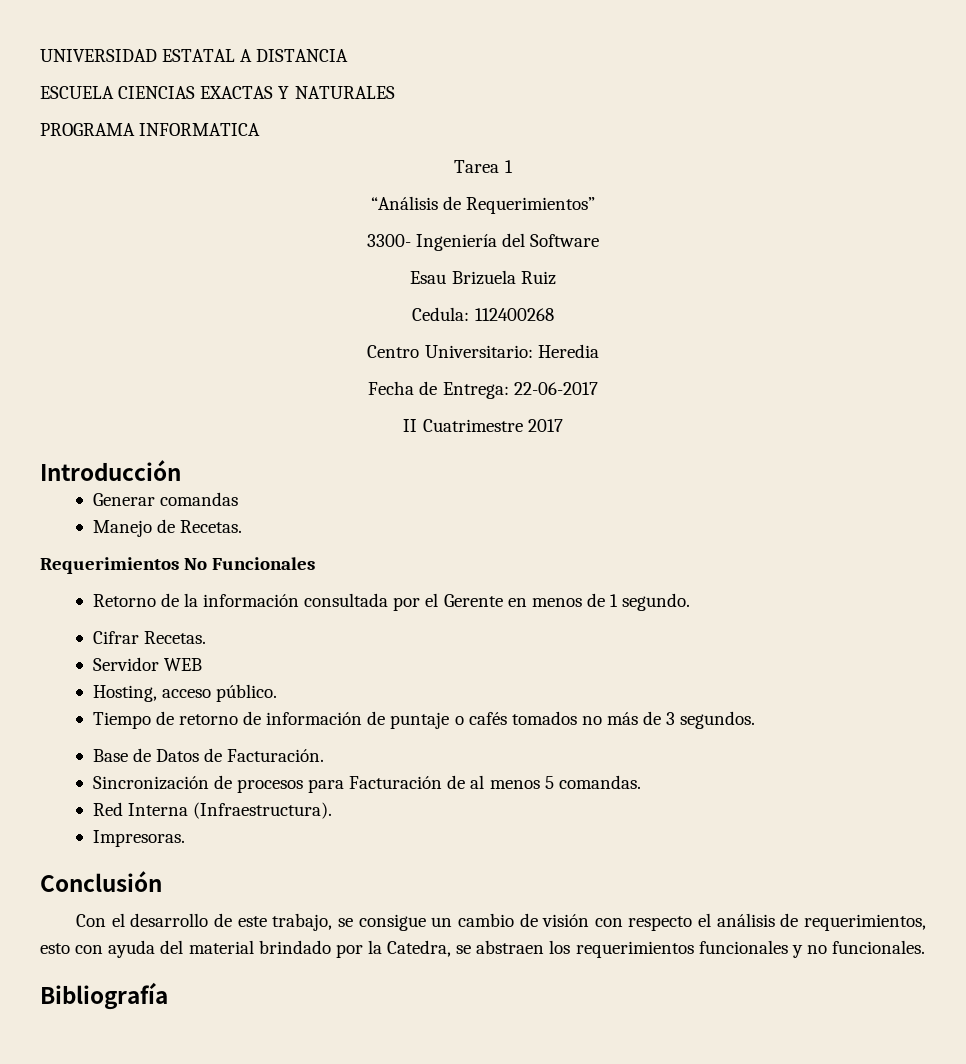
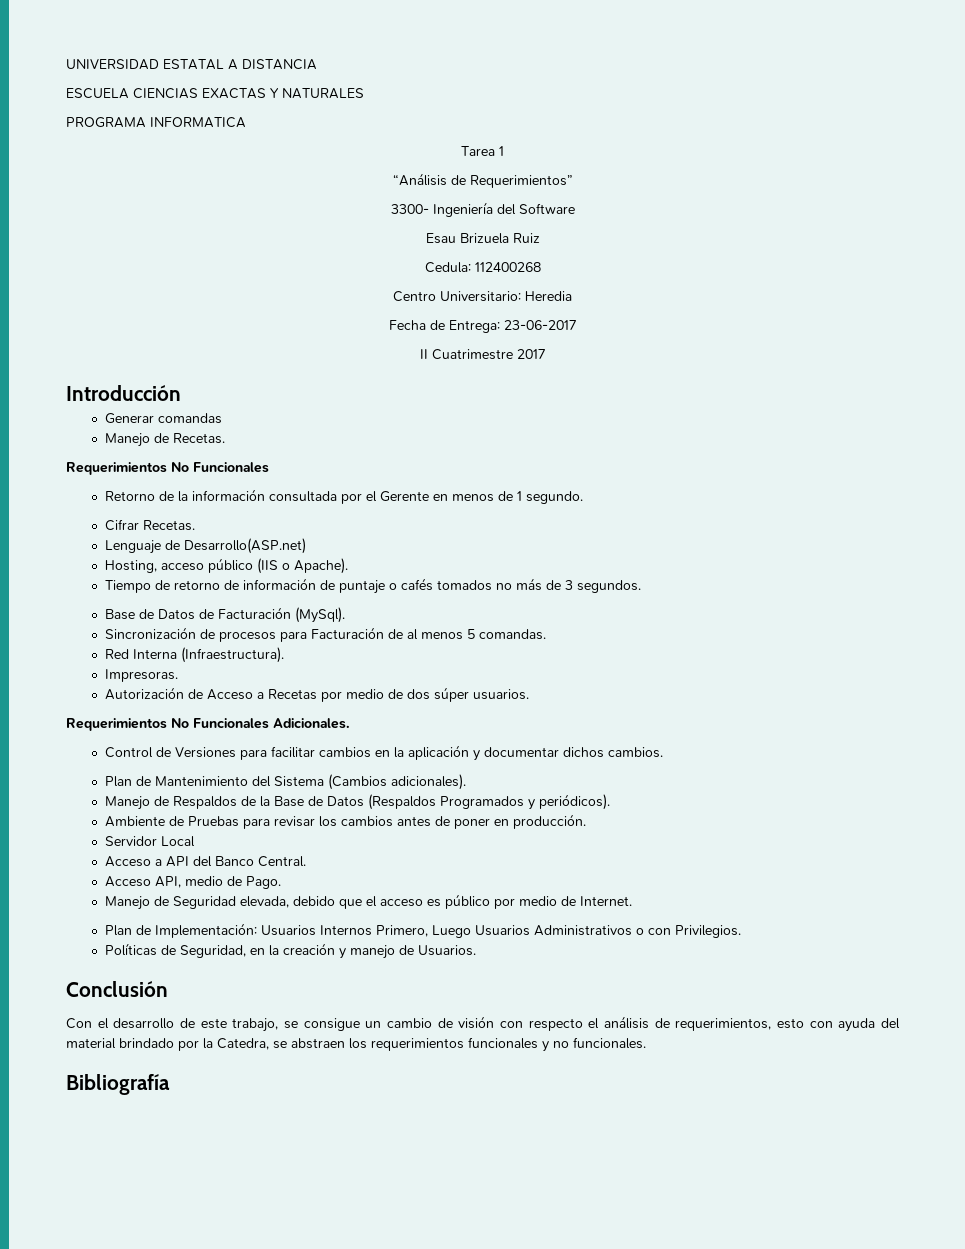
[513,382,598,395] 22-06-2017 -> [503,320,577,330] 23-06-2017
[92,657,202,671] Servidor WEB -> [104,538,306,554] Lenguaje de Desarrollo(ASP.net)
[215,684,277,702] público. -> [207,558,348,574] público (IIS o Apache).
[227,749,325,762] Facturación. -> [217,607,345,623] Facturación (MySql).
(185, 838) none -> [104,687,529,702] [66,718,350,731] [104,745,663,761] [104,774,466,790] [104,794,610,810] [104,814,586,829] [104,836,195,847] [104,856,306,867] [104,876,281,889] [104,894,632,910] [104,923,741,938] [104,943,476,959] // Autorización de Acceso a Recetas por medio de dos súper usuarios. // Requerimientos No Funcionales Adicionales. // Control de Versiones para facilitar cambios en la aplicación y documentar dichos cambios. // Plan de Mantenimiento del Sistema (Cambios adicionales). // Manejo de Respaldos de la Base de Datos (Respaldos Programados y periódicos). // Ambiente de Pruebas para revisar los cambios antes de poner en producción. // Servidor Local // Acceso a API del Banco Central. // Acceso API, medio de Pago. // Manejo de Seguridad elevada, debido que el acceso es público por medio de Internet. // Plan de Implementación: Usuarios Internos Primero, Luego Usuarios Administrativos o con Privilegios. // Políticas de Seguridad, en la creación y manejo de Usuarios.

